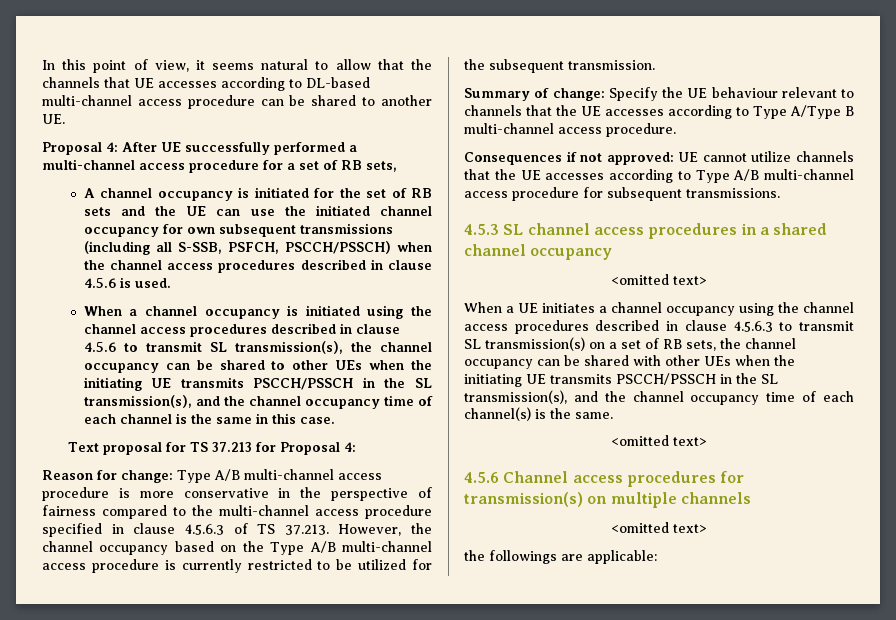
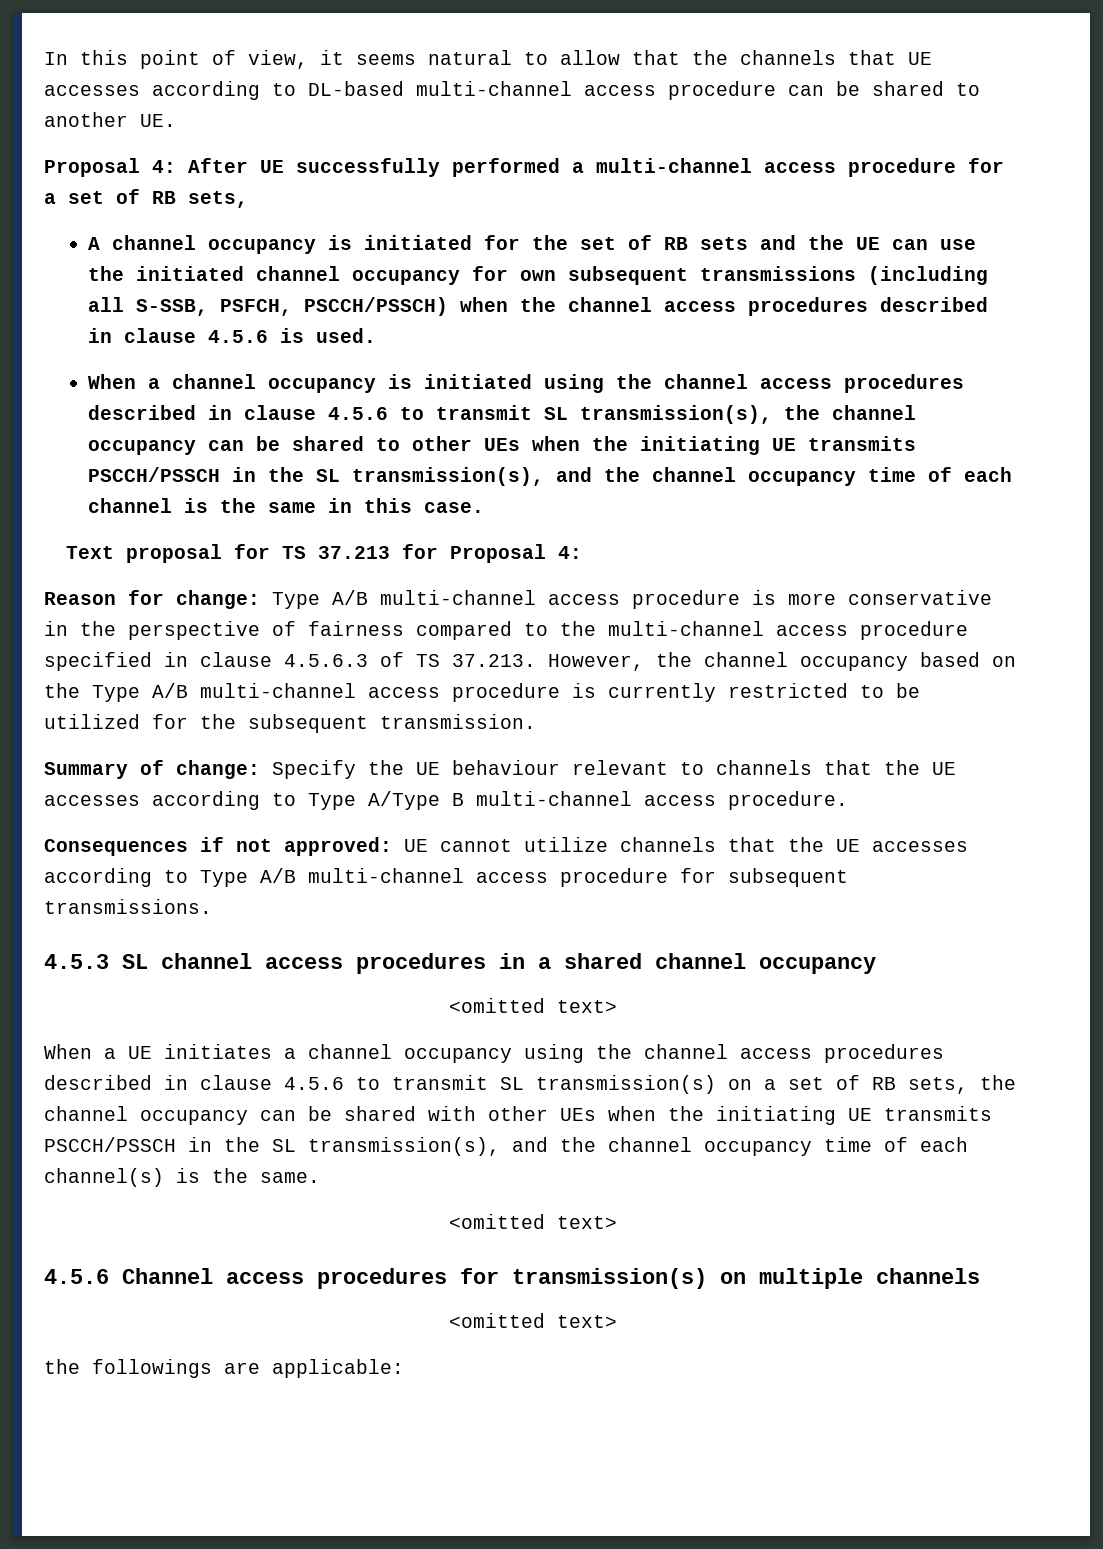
[733,321,773,332] 4.5.6.3 -> [284,1077,344,1090] 4.5.6

